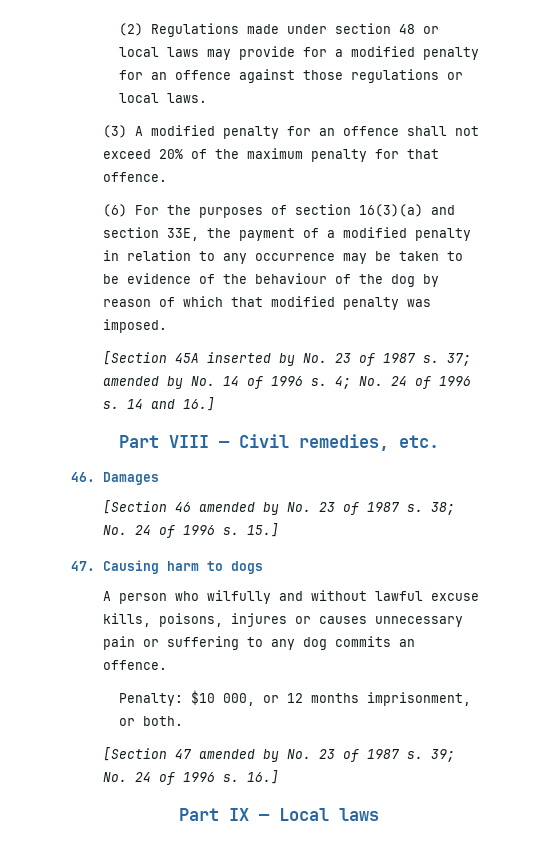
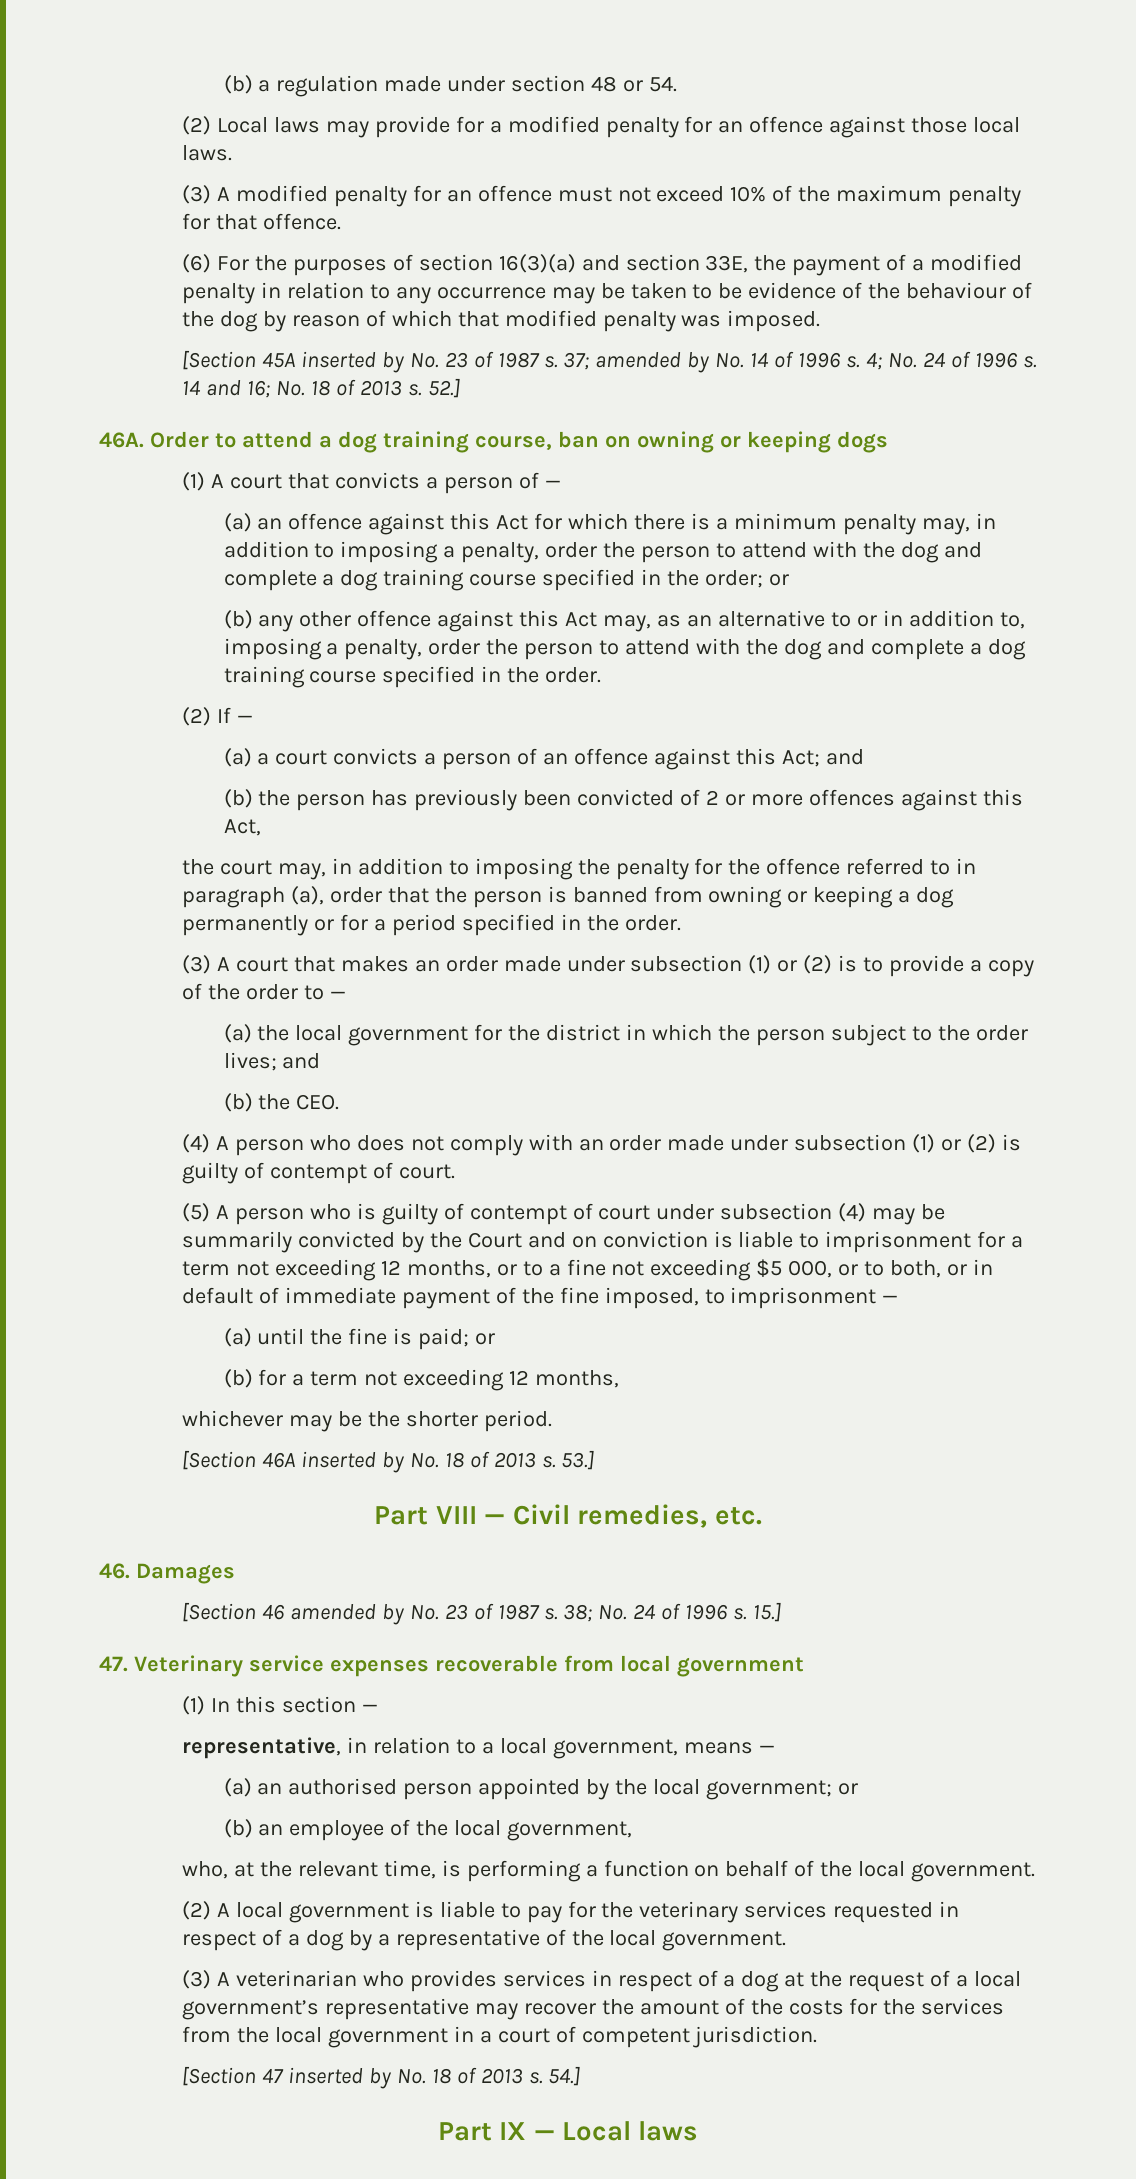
[119,23,240,37] (2) Regulations -> [223,75,379,97] (b) a regulation
[119,47,160,57] local -> [649,76,678,92] [182,116,268,135] 54. // (2) Local
[351,69,464,83] regulations or -> (968, 125) none
[407,126,448,136] shall -> [557,187,612,202] must
[159,149,184,159] 20% -> [730,186,767,202] 10%
[183,397,216,411] 16.] -> [246,378,460,398] [99,431,888,453] [182,472,561,494] [223,513,996,535] [223,541,982,563] [223,569,789,591] [223,610,1025,632] [223,638,1026,660] [223,666,602,688] [182,707,253,726] [223,748,864,770] [223,789,1023,811] [223,819,261,836] [182,858,977,880] [182,886,955,908] [182,914,681,936] [182,955,1034,977] [182,983,346,1000] [223,1024,1028,1046] [223,1052,321,1071] [223,1093,340,1112] [182,1134,1022,1156] [182,1162,455,1184] [182,1203,946,1225] [182,1231,1024,1253] [182,1259,993,1281] [182,1287,899,1309] [223,1328,496,1350] [223,1369,620,1391] [182,1410,552,1432] [182,1450,595,1473] 16; No. 18 of 2013 s. 52.] // 46A. Order to attend a dog training course, ban on owning or keeping dogs // (1) A court that convicts a person of — // (a) an offence against this Act for which there is a minimum penalty may, in addition to imposing a penalty, order the person to attend with the dog and complete a dog training course specified in the order; or // (b) any other offence against this Act may, as an alternative to or in addition to, imposing a penalty, order the person to attend with the dog and complete a dog training course specified in the order. // (2) If — // (a) a court convicts a person of an offence against this Act; and // (b) the person has previously been convicted of 2 or more offences against this Act, // the court may, in addition to imposing the penalty for the offence referred to in paragraph (a), order that the person is banned from owning or keeping a dog permanently or for a period specified in the order. // (3) A court that makes an order made under subsection (1) or (2) is to provide a copy of the order to — // (a) the local government for the district in which the person subject to the order lives; and // (b) the CEO. // (4) A person who does not comply with an order made under subsection (1) or (2) is guilty of contempt of court. // (5) A person who is guilty of contempt of court under subsection (4) may be summarily convicted by the Court and on conviction is liable to imprisonment for a term not exceeding 12 months, or to a fine not exceeding $5 000, or to both, or in default of immediate payment of the fine imposed, to imprisonment — // (a) until the fine is paid; or // (b) for a term not exceeding 12 months, // whichever may be the shorter period. // [Section 46A inserted by No. 18 of 2013 s. 53.]
[103,560,263,574] [103,590,480,604] [103,613,464,627] [103,636,416,650] [103,660,168,670] [119,690,472,706] [119,716,184,726] Causing harm to dogs // A person who wilfully and without lawful excuse kills, poisons, injures or causes unnecessary pain or suffering to any dog commits an offence. // Penalty: $10 000, or 12 months imprisonment, or both. -> [134,1655,804,1677] [182,1696,378,1715] [182,1737,775,1759] [223,1778,858,1800] [223,1819,633,1841] [182,1860,1036,1882] [182,1901,960,1923] [182,1929,787,1951] [182,1970,1022,1992] [182,1998,1005,2020] [182,2026,818,2048] Veterinary service expenses recoverable from local government // (1) In this section — // representative, in relation to a local government, means — // (a) an authorised person appointed by the local government; or // (b) an employee of the local government, // who, at the relevant time, is performing a function on behalf of the local government. // (2) A local government is liable to pay for the veterinary services requested in respect of a dog by a representative of the local government. // (3) A veterinarian who provides services in respect of a dog at the request of a local government’s representative may recover the amount of the costs for the services from the local government in a court of competent jurisdiction.
[199,749,456,762] [103,770,280,785] amended by No. 23 of 1987 s. 39; No. 24 of 1996 s. 16.] -> [287,2066,581,2089] inserted by No. 18 of 2013 s. 54.]

